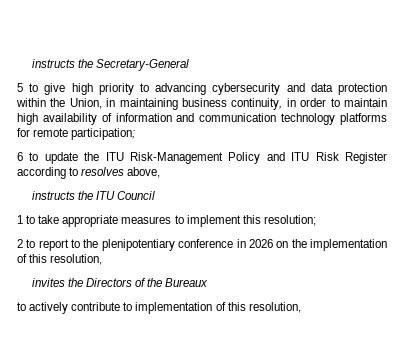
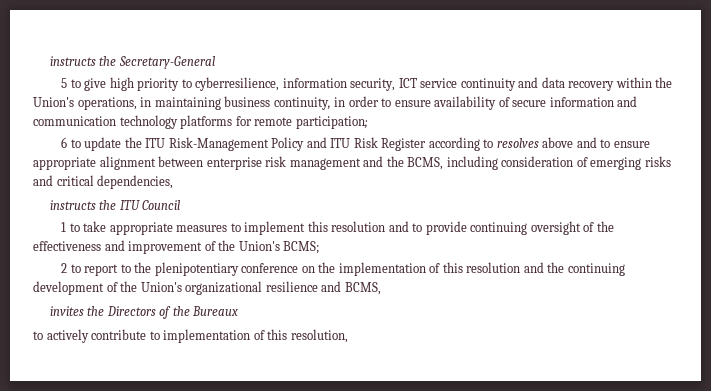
[155,83,281,95] advancing cybersecurity -> [195,77,516,91] cyberresilience, information security, ICT service continuity
[337,83,387,95] protection -> [568,81,615,91] recovery
[69,98,102,109] Union, -> [33,97,137,110] Union's operations,
[343,98,387,107] [17,113,38,125] maintain high -> [394,100,431,107] ensure
(112, 117) none -> [512,100,547,107] secure
[127,167,161,178] above, -> [542,137,650,148] [33,156,671,170] [33,175,174,189] above and to ensure appropriate alignment between enterprise risk management and the BCMS, including consideration of emerging risks and critical dependencies,
[263,215,316,226] resolution; -> [331,221,614,235] [33,240,320,254] resolution and to provide continuing oversight of the effectiveness and improvement of the Union's BCMS;
[236,239,273,248] in 2026 -> (299, 268) none
[50,254,103,265] resolution, -> [466,262,625,276] [33,281,381,295] resolution and the continuing development of the Union's organizational resilience and BCMS,

